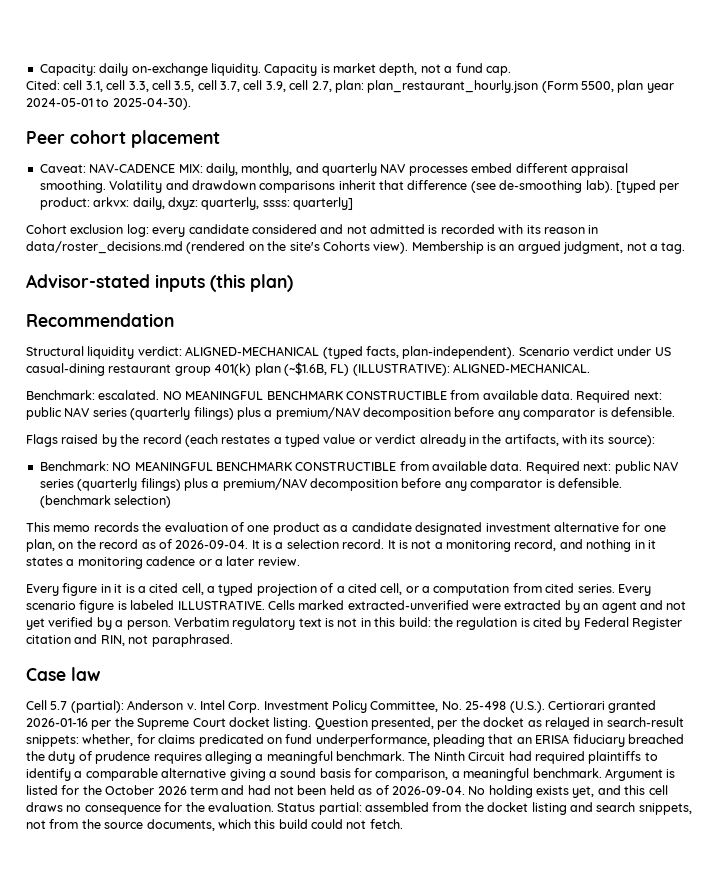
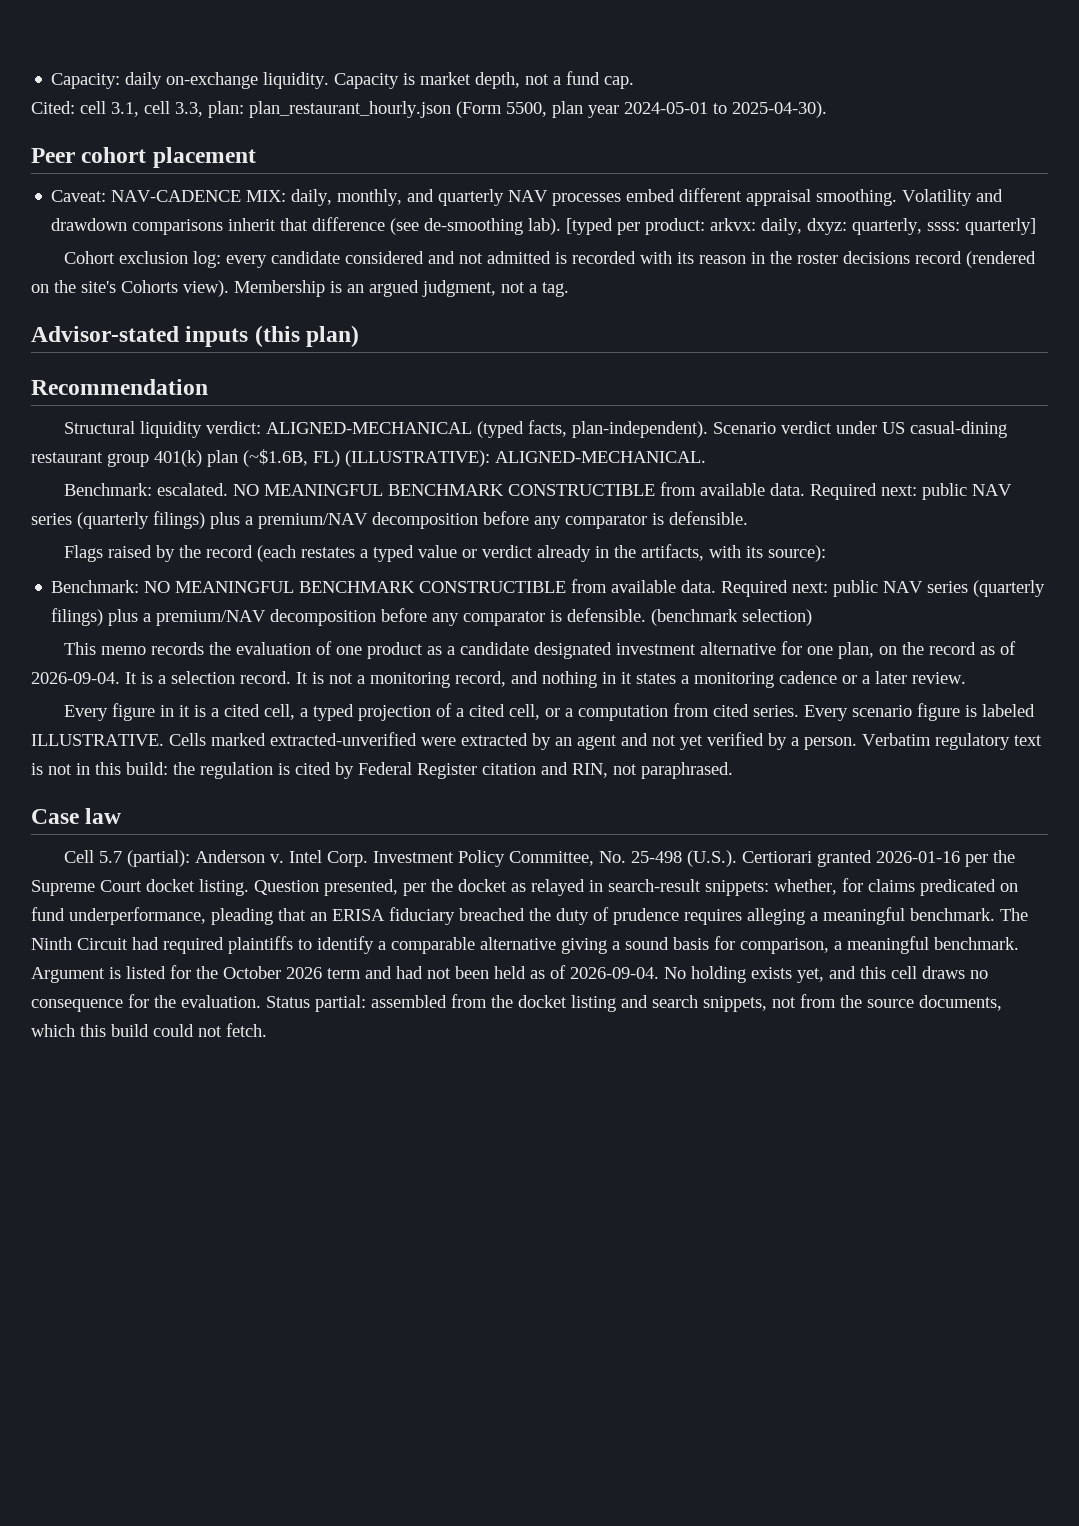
[151,80,332,92] cell 3.5, cell 3.7, cell 3.9, cell 2.7, -> (203, 109) none
[26,241,183,254] data/roster_decisions.md -> [769,251,962,264] the roster decisions record

